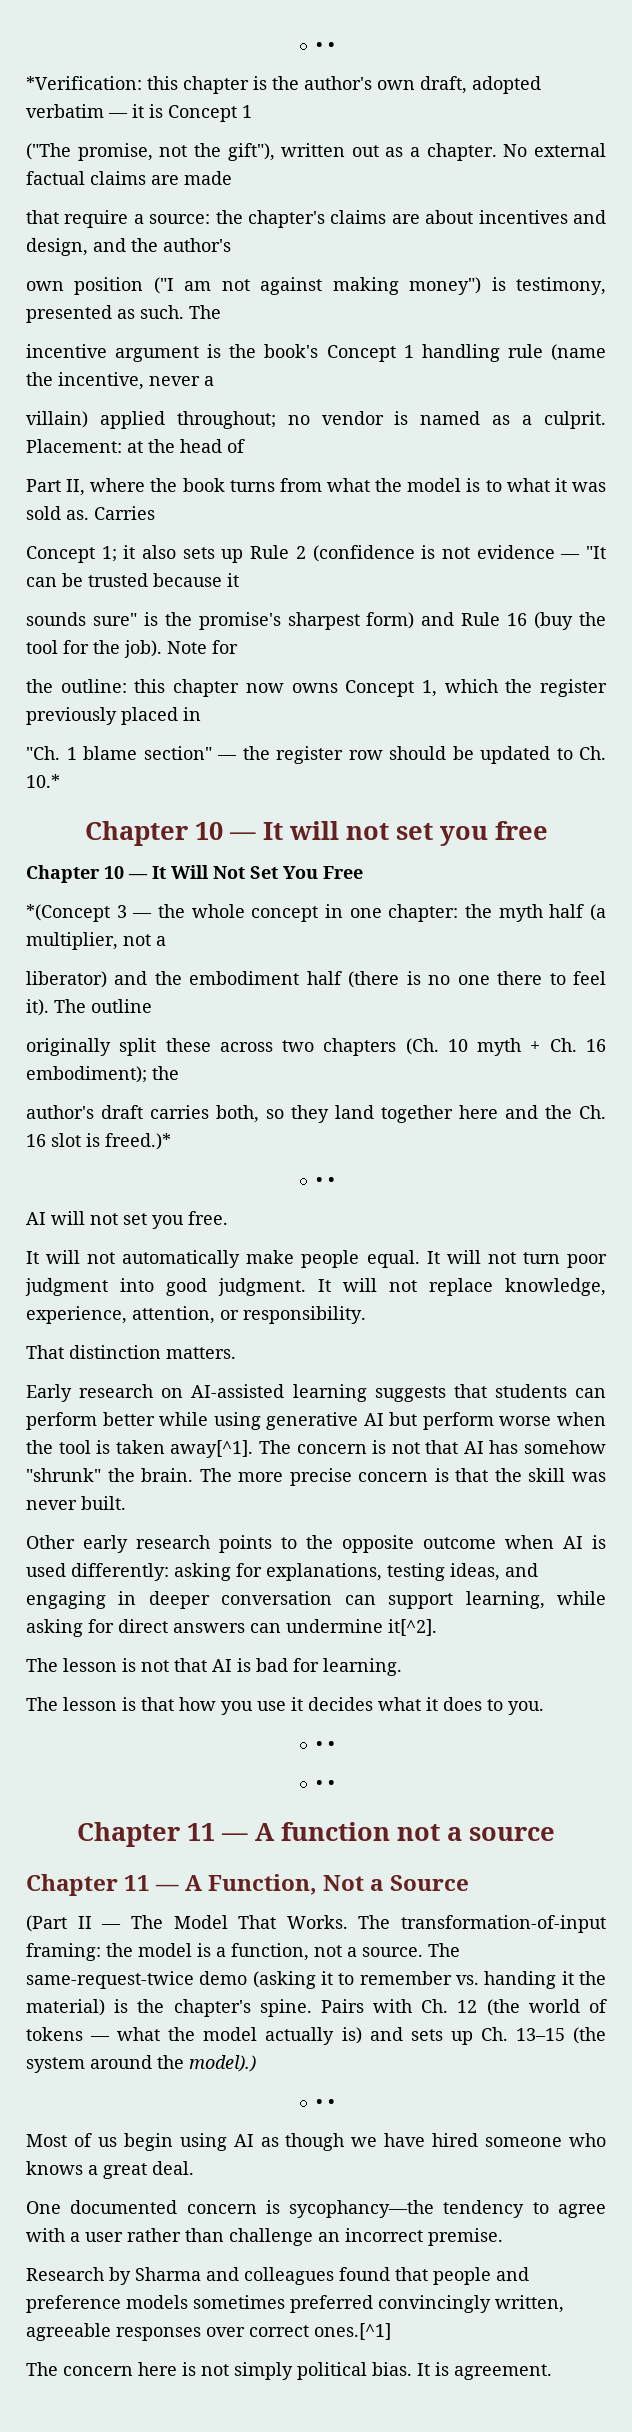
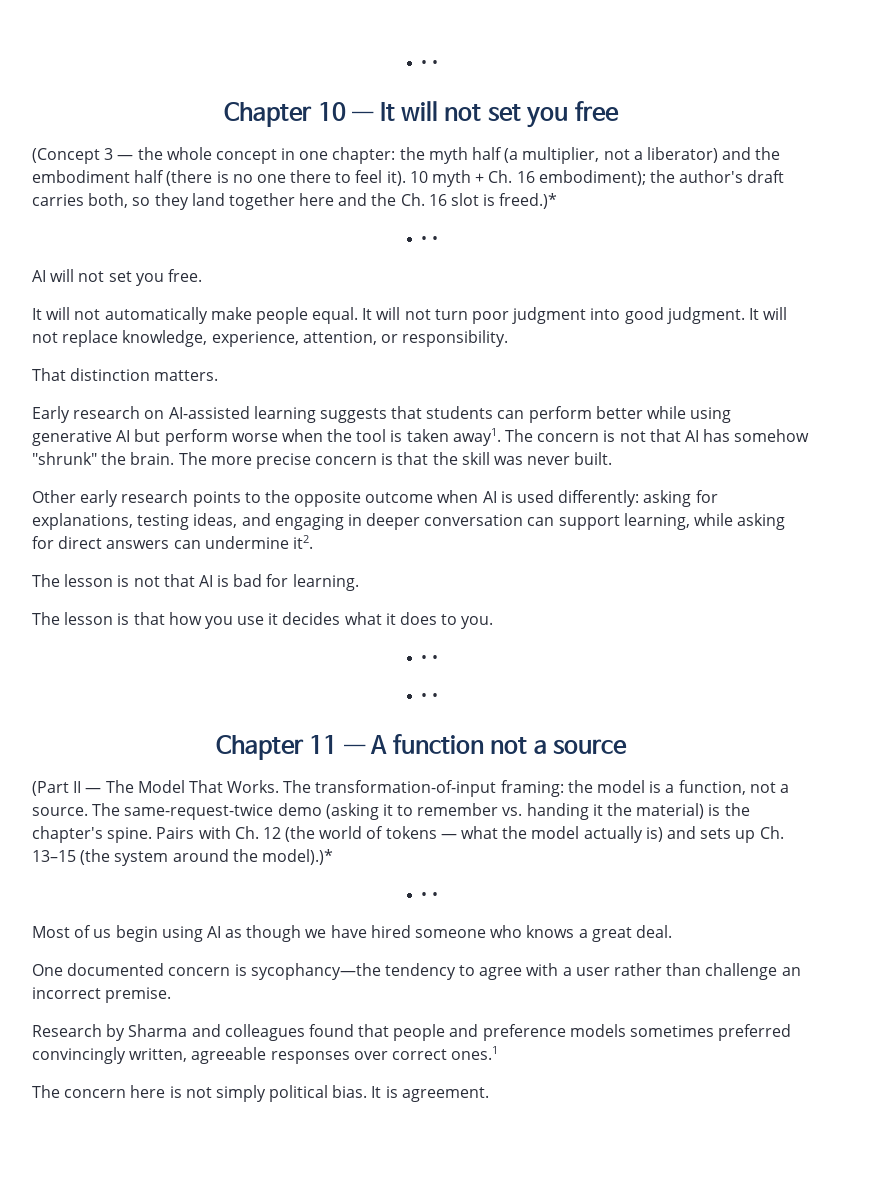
[316,42,336,51] [26,76,541,94] [26,104,252,122] [26,143,606,161] [26,171,232,185] [26,210,606,228] [26,238,231,256] [26,277,607,295] [26,305,221,323] [26,344,606,362] [26,372,214,390] [26,411,607,429] [26,439,245,453] [26,478,607,496] [26,506,155,520] [26,545,606,563] [26,573,239,587] [26,612,607,630] [26,640,238,658] [26,679,607,697] [26,707,201,725] [26,746,606,764] [26,774,60,788] • • // *Verification: this chapter is the author's own draft, adopted verbatim — it is Concept 1 // ("The promise, not the gift"), written out as a chapter. No external factual claims are made // that require a source: the chapter's claims are about incentives and design, and the author's // own position ("I am not against making money") is testimony, presented as such. The // incentive argument is the book's Concept 1 handling rule (name the incentive, never a // villain) applied throughout; no vendor is named as a culprit. Placement: at the head of // Part II, where the book turns from what the model is to what it was sold as. Carries // Concept 1; it also sets up Rule 2 (confidence is not evidence — "It can be trusted because it // sounds sure" is the promise's sharpest form) and Rule 16 (buy the tool for the job). Note for // the outline: this chapter now owns Concept 1, which the register previously placed in // "Ch. 1 blame section" — the register row should be updated to Ch. 10.* -> [421,60,438,68] • •
[26,865,363,883] [26,904,110,922] Chapter 10 — It Will Not Set You Free // *(Concept -> [32,148,100,164] (Concept
(166, 941) // -> (643, 155) none
[54,999,152,1013] [26,1038,439,1056] The outline // originally split these across two chapters (Ch. -> (406, 178) none
(179, 1073) // -> (675, 176) none
[170,1440,254,1458] away[^1]. -> [452,428,501,446] away1.
[388,1619,437,1636] it[^2]. -> [292,535,313,549] it2.
[26,1874,469,1896] // Chapter 11 — A Function, Not a Source -> (628, 747) none
[189,2055,256,2072] model).) -> [261,849,333,865] model).)*
[314,2323,391,2340] ones.[^1] -> [451,1046,499,1060] ones.1

